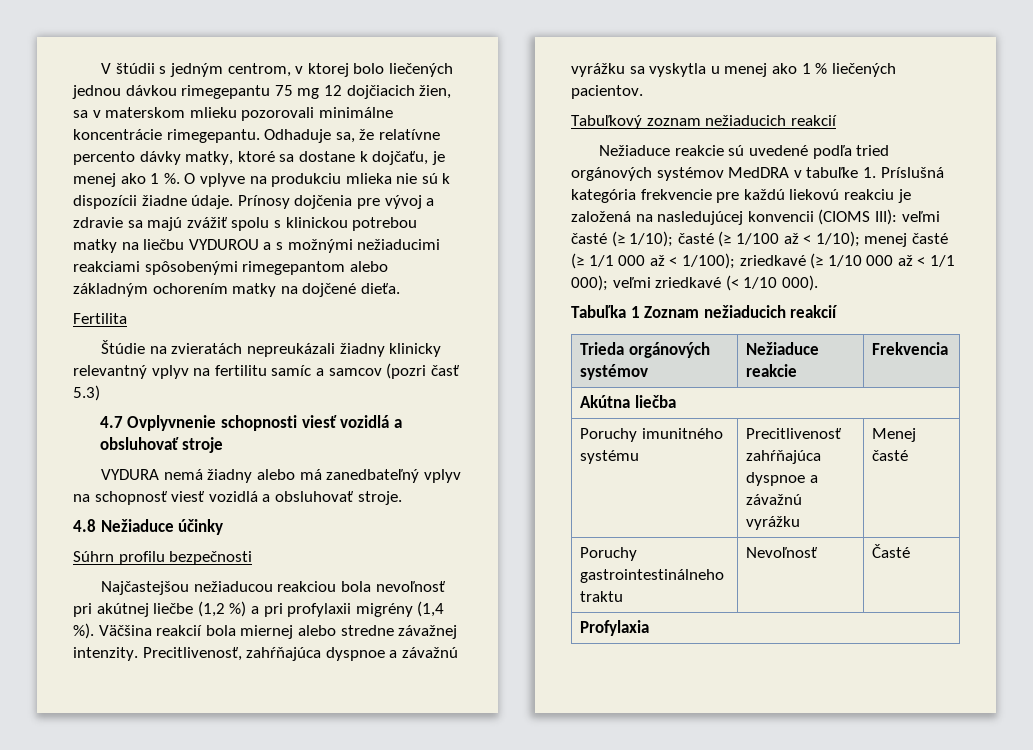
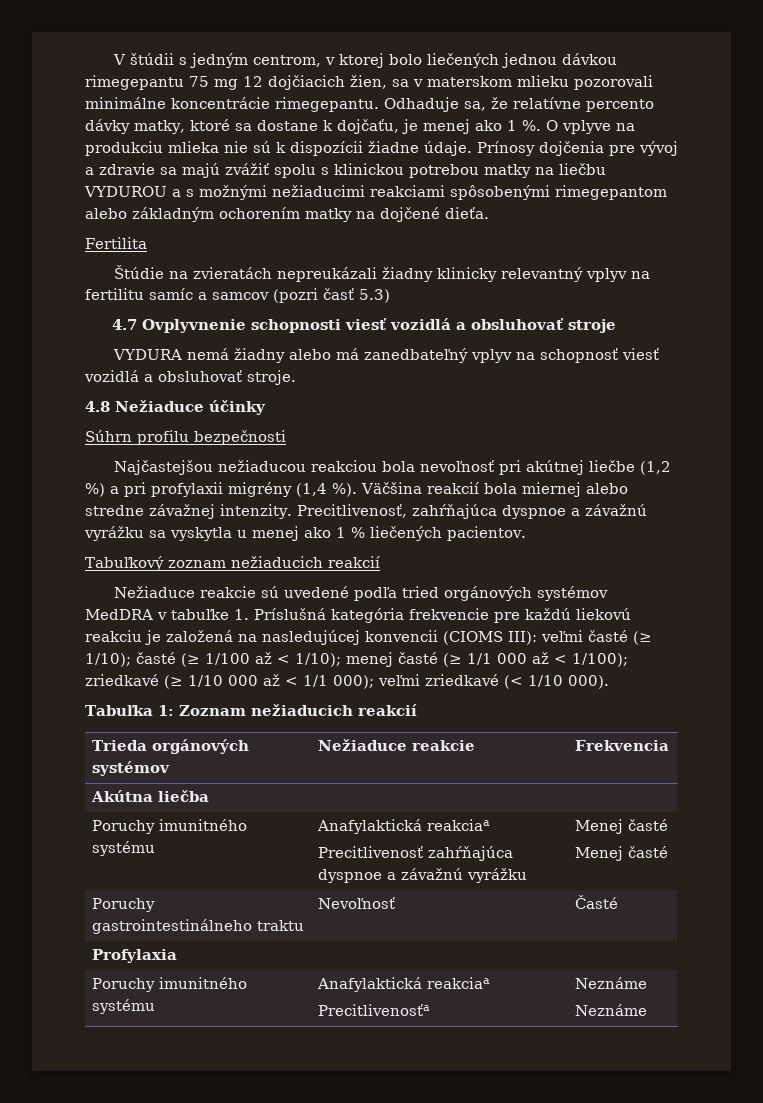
[630,306,640,318] 1 -> [157,705,174,716] 1:
(640, 457) none -> [316,819,490,834] Anafylaktická reakciaa //
(909, 455) none -> [574,846,668,861] // Menej časté
(650, 628) none -> [91,977,247,992] [91,999,155,1014] [316,977,490,992] [317,1004,430,1016] [574,977,647,989] [574,1004,647,1016] // Poruchy imunitného systému | Anafylaktická reakciaa // Precitlivenosťa | Neznáme // Neznáme

